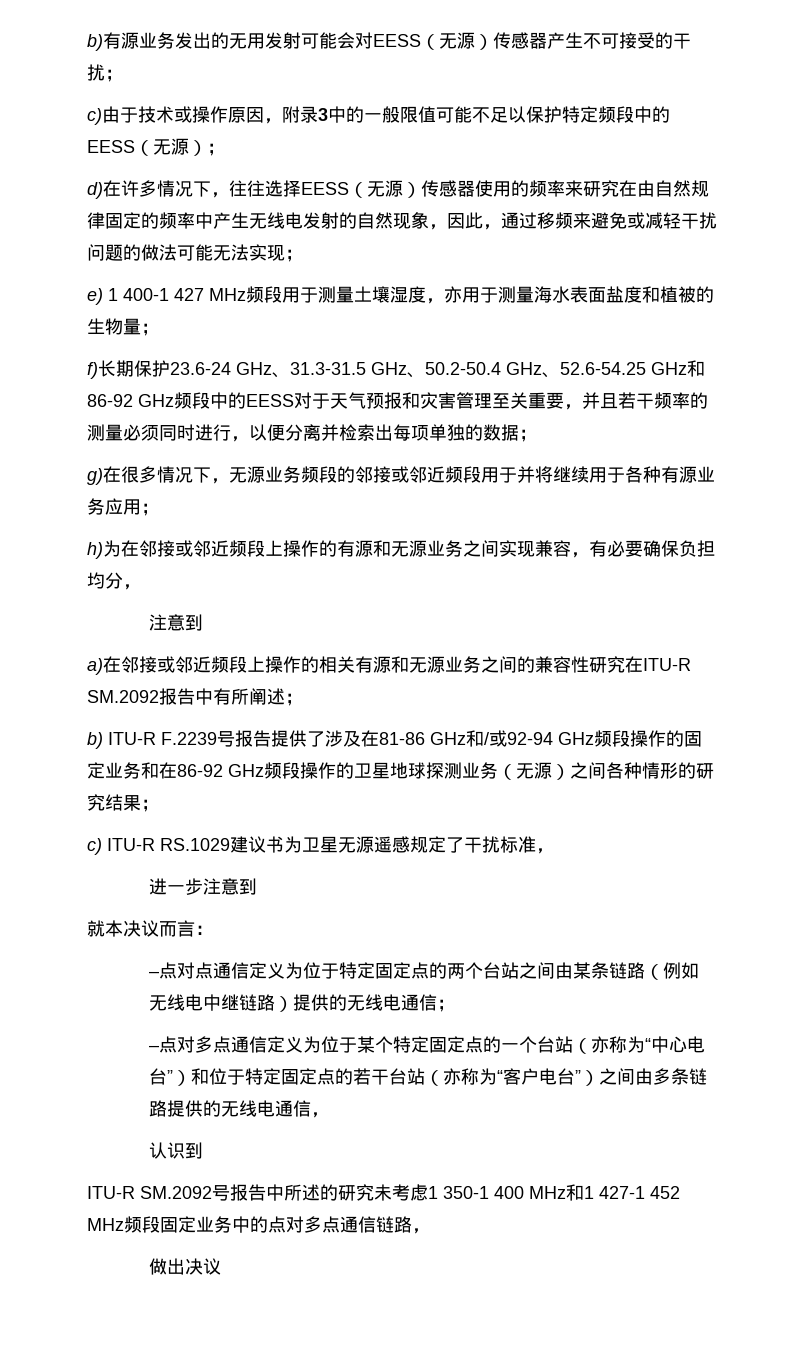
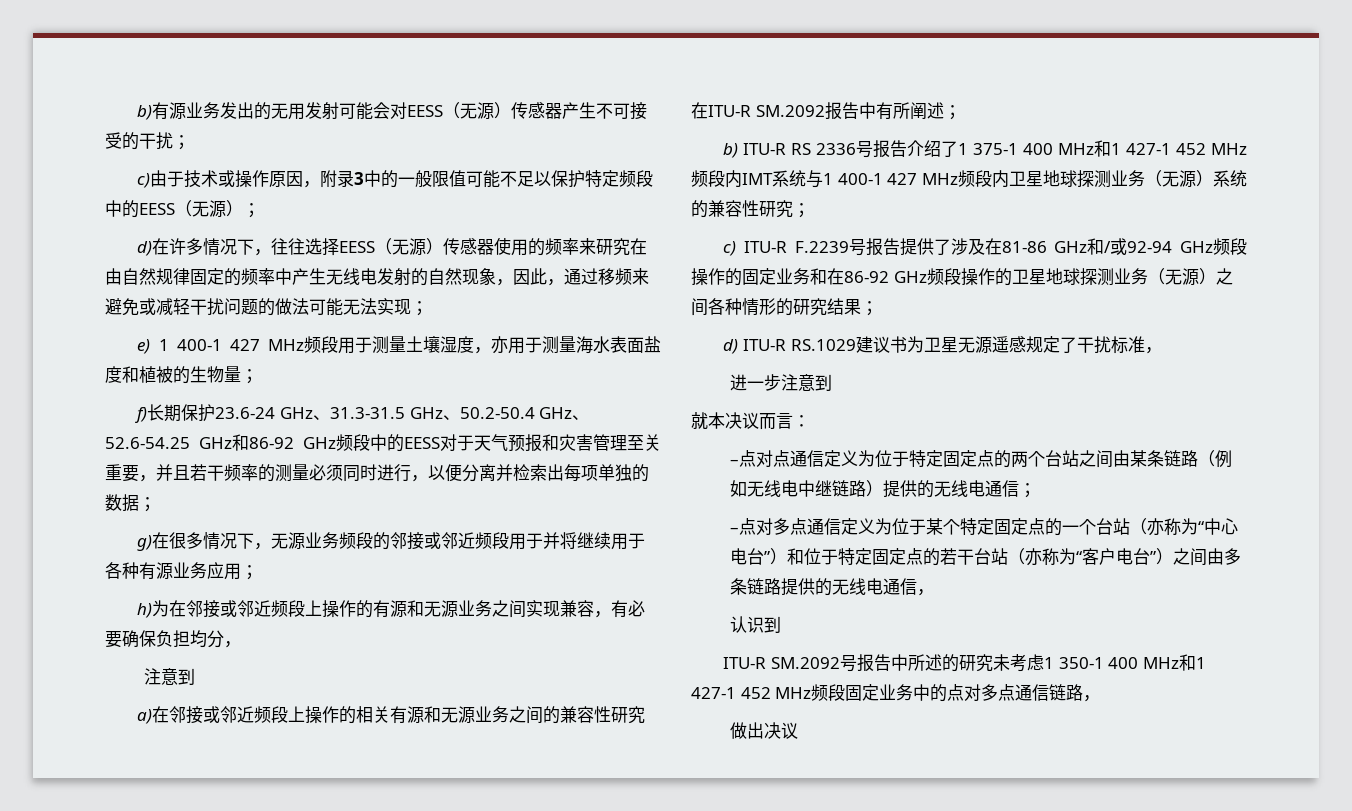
(156, 738) none -> [791,140,1247,158] [691,170,1247,188] [691,200,810,218] [723,241,788,256] RS 2336号报告介绍了1 375-1 400 MHz和1 427-1 452 MHz频段内IMT系统与1 400-1 427 MHz频段内卫星地球探测业务（无源）系统的兼容性研究； // c) ITU-R
[87,838,102,855] c) -> [723,339,739,354] d)

